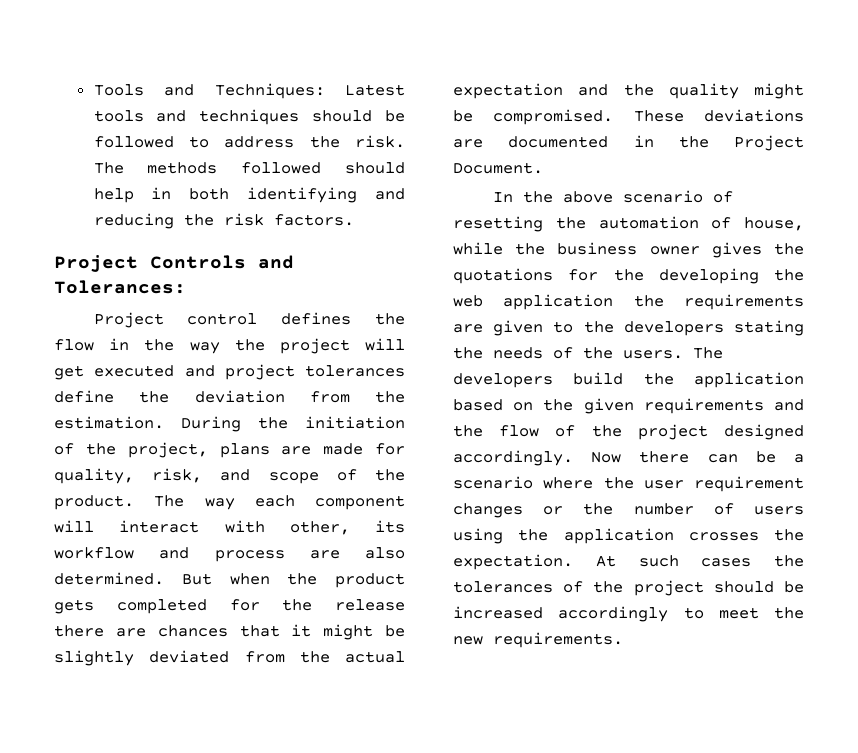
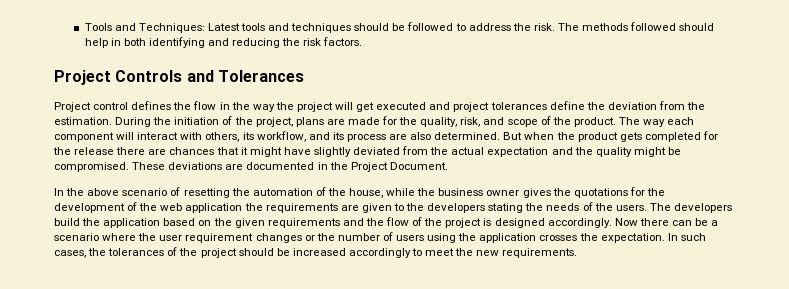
[54,280,186,294] Tolerances: -> [217,70,304,82] Tolerances
(405, 449) none -> [399,117,418,125] the
[289,520,405,535] [54,547,190,559] other, its workflow and -> [205,131,344,142] others, its workflow, and its
[385,625,405,637] be -> [283,147,311,155] have
(732, 223) none -> [327,188,346,196] the
[658,268,759,284] developing -> [54,202,138,213] development of
(708, 432) none -> [483,218,492,226] is
[595,555,752,567] At such cases -> [667,233,706,241] [54,250,86,258] In such cases,

